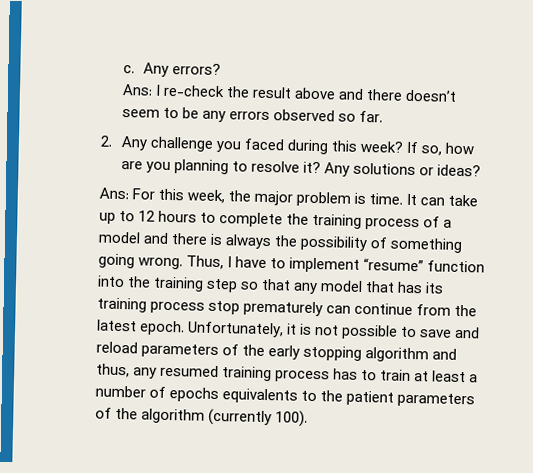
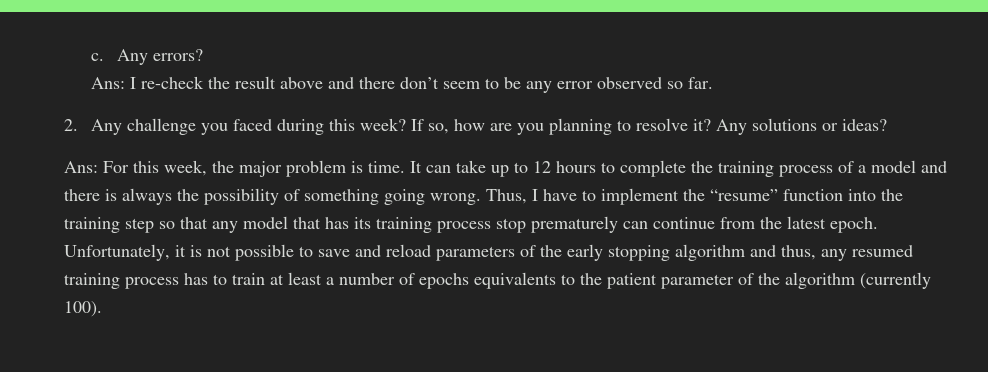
[404,89,457,102] doesn’t -> [399,77,439,89] don’t
[228,111,270,121] errors -> [556,81,593,89] error
(361, 265) none -> [683,189,706,201] the
[397,392,476,408] parameters -> [661,274,735,289] parameter

